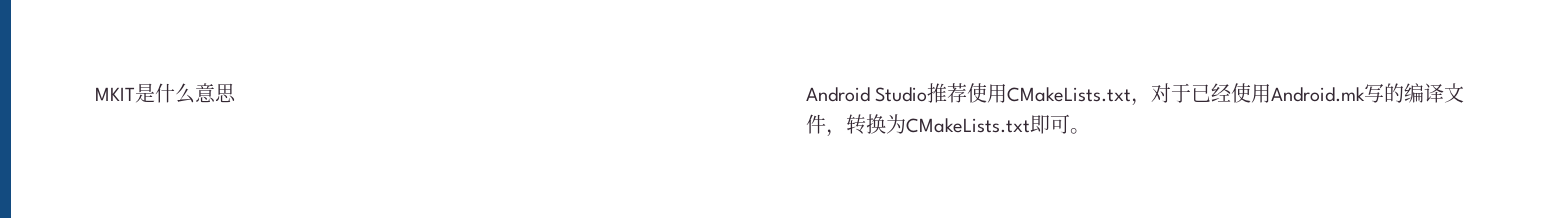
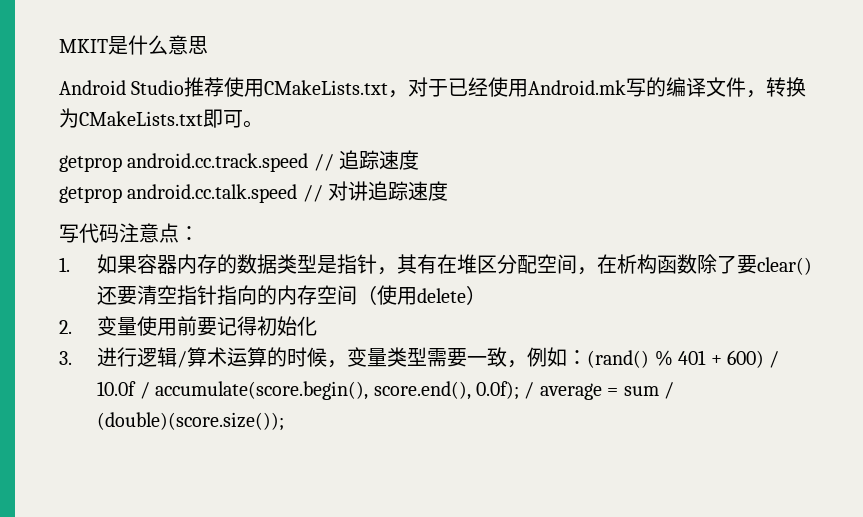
(1090, 131) none -> [59,150,420,172] [59,181,449,203] [59,223,199,243] [59,254,813,275] [97,285,487,305] [59,316,318,336] [59,347,780,368] [97,381,675,400] [97,412,285,431] // getprop android.cc.track.speed // 追踪速度 // getprop android.cc.talk.speed // 对讲追踪速度 // 写代码注意点： // 1.如果容器内存的数据类型是指针，其有在堆区分配空间，在析构函数除了要clear()还要清空指针指向的内存空间（使用delete） // 2.变量使用前要记得初始化 // 3.进行逻辑/算术运算的时候，变量类型需要一致，例如：(rand() % 401 + 600) / 10.0f / accumulate(score.begin(), score.end(), 0.0f); / average = sum / (double)(score.size());

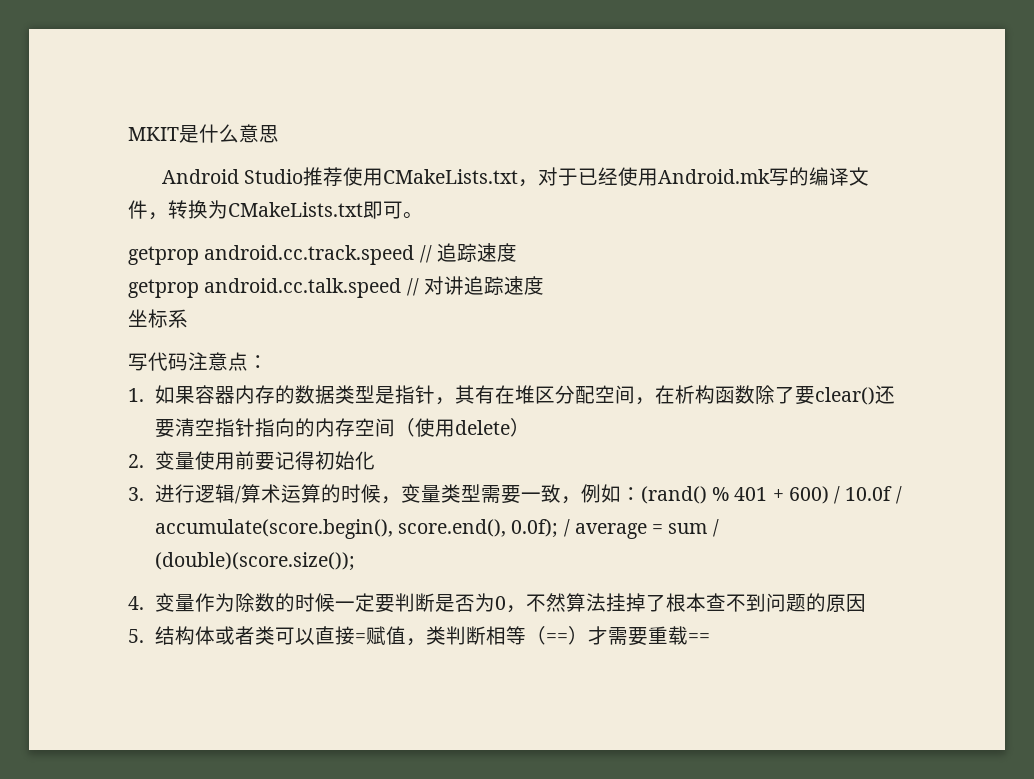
(449, 191) none -> [128,309,188,328] // 坐标系
(285, 421) none -> [128,593,866,613] [128,626,710,646] // 4.变量作为除数的时候一定要判断是否为0，不然算法挂掉了根本查不到问题的原因 // 5.结构体或者类可以直接=赋值，类判断相等（==）才需要重载==

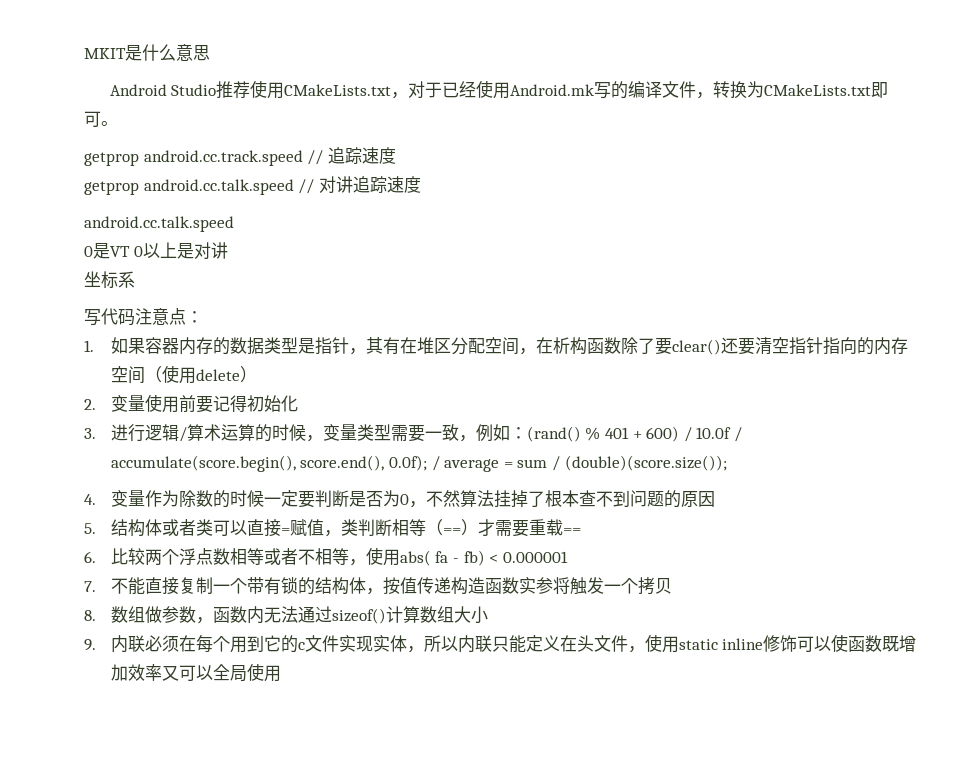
(544, 285) none -> [84,216,234,232] [84,242,228,259] // android.cc.talk.speed // 0是VT 0以上是对讲
(710, 638) none -> [84,547,568,566] [84,577,672,595] [84,606,488,624] [84,634,917,653] [110,663,281,682] // 6.比较两个浮点数相等或者不相等，使用abs( fa - fb) < 0.000001 // 7.不能直接复制一个带有锁的结构体，按值传递构造函数实参将触发一个拷贝 // 8.数组做参数，函数内无法通过sizeof()计算数组大小 // 9.内联必须在每个用到它的c文件实现实体，所以内联只能定义在头文件，使用static inline修饰可以使函数既增加效率又可以全局使用

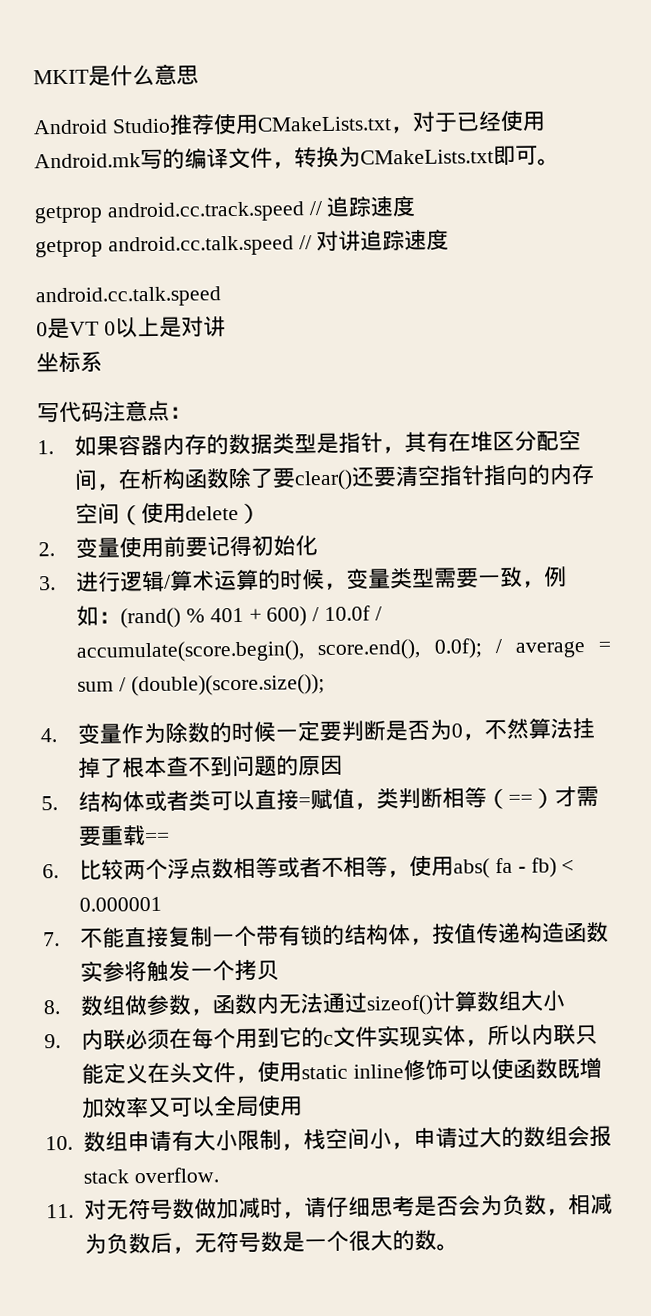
(281, 673) none -> [45,1125,612,1153] [82,1167,219,1184] [46,1193,613,1221] [83,1229,459,1255] // 10.数组申请有大小限制，栈空间小，申请过大的数组会报stack overflow. // 11.对无符号数做加减时，请仔细思考是否会为负数，相减为负数后，无符号数是一个很大的数。

